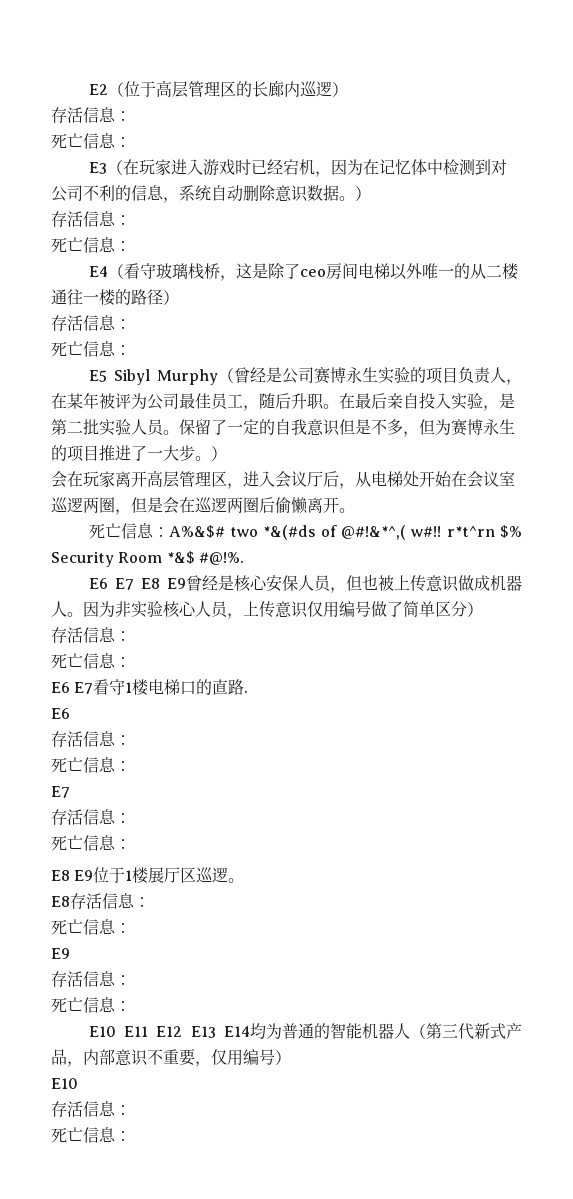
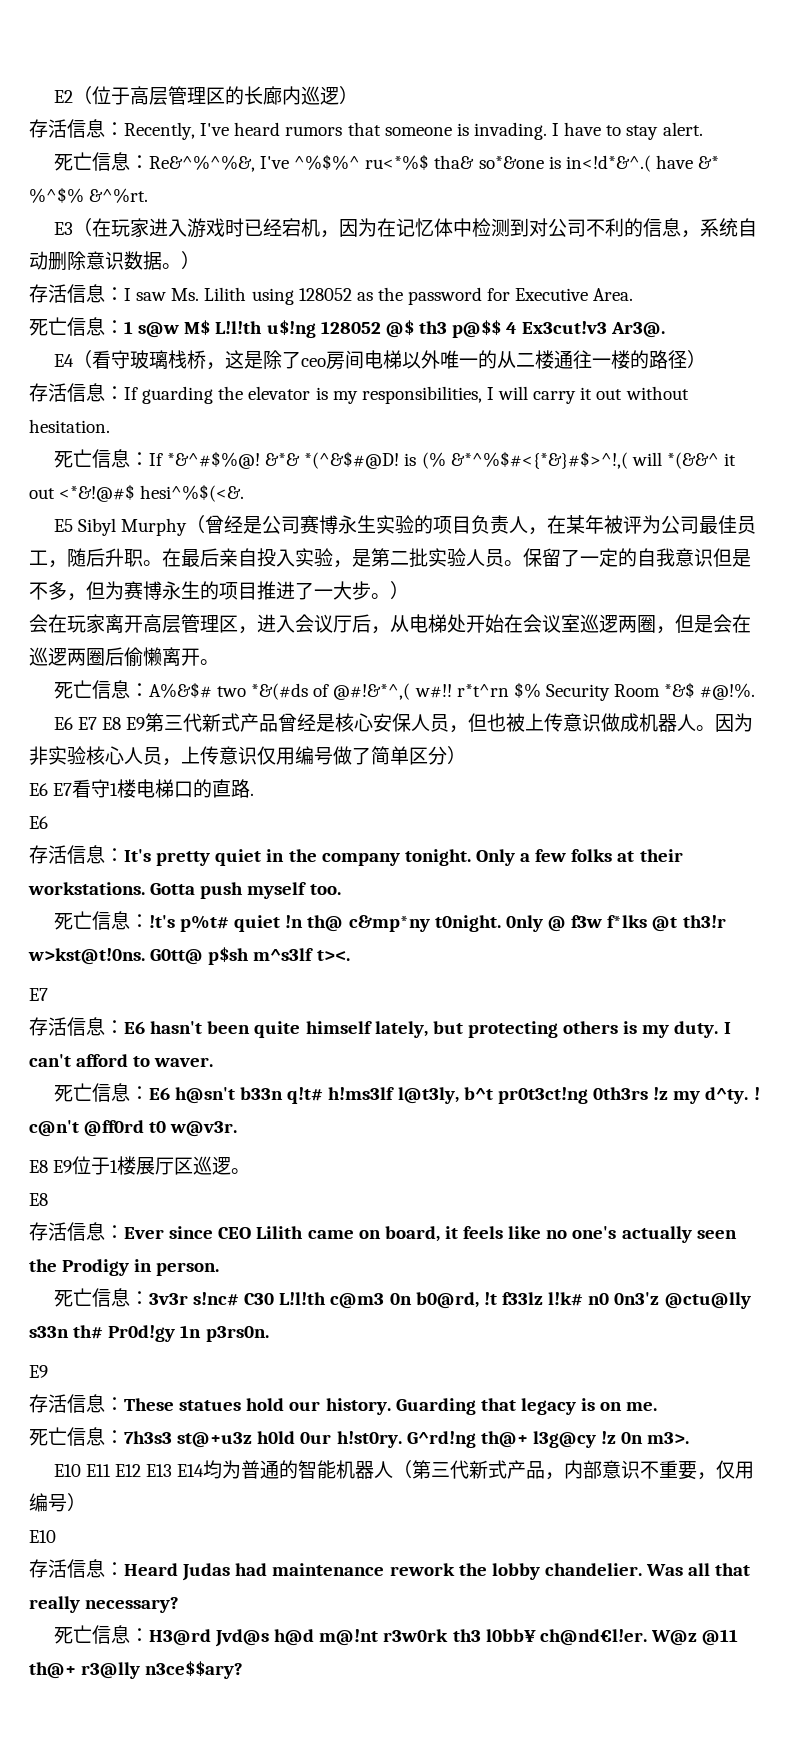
[51,133,131,149] // 死亡信息： -> [124,122,703,140] [53,152,720,172] [29,187,149,203] Recently, I've heard rumors that someone is invading. I have to stay alert. // 死亡信息：Re&^%^%&, I've ^%$%^ ru<*%$ tha& so*&one is in<!d*&^.( have &* %^$% &^%rt.
[51,237,131,253] // 死亡信息： -> [124,287,634,305] [29,317,666,338] I saw Ms. Lilith using 128052 as the password for Executive Area. // 死亡信息：1 s@w M$ L!l!th u$!ng 128052 @$ th3 p@$$ 4 Ex3cut!v3 Ar3@.
[51,341,131,357] // 死亡信息： -> [124,386,689,404] [29,419,110,433] [53,449,737,469] [29,484,245,502] If guarding the elevator is my responsibilities, I will carry it out without hesitation. // 死亡信息：If *&^#$%@! &*& *(^&$#@D! is (% &*^%$#<{*&}#$>^!,( will *(&&^ it out <*&!@#$ hesi^%$(<&.
(187, 583) none -> [145,713,279,732] 第三代新式产品
[51,627,131,643] [51,653,131,669] // 存活信息： // 死亡信息： -> (466, 755) none
[51,757,131,773] [51,786,70,798] [51,809,131,825] [51,835,131,851] // 死亡信息： // E7 // 存活信息： // 死亡信息： -> [124,849,683,866] [28,882,341,899] [53,911,726,932] [28,947,350,965] [29,988,48,1001] [29,1017,731,1038] [29,1054,214,1067] [53,1083,760,1104] [29,1120,238,1137] It's pretty quiet in the company tonight. Only a few folks at their workstations. Gotta push myself too. // 死亡信息：!t's p%t# quiet !n th@ c&mp*ny t0night. 0nly @ f3w f*lks @t th3!r w>kst@t!0ns. G0tt@ p$sh m^s3lf t><. // E7 // 存活信息：E6 hasn't been quite himself lately, but protecting others is my duty. I can't afford to waver. // 死亡信息：E6 h@sn't b33n q!t# h!ms3lf l@t3ly, b^t pr0t3ct!ng 0th3rs !z my d^ty. ! c@n't @ff0rd t0 w@v3r.
[70,893,150,909] [51,919,131,935] [51,948,70,959] [51,971,131,987] [51,997,131,1013] 存活信息： // 死亡信息： // E9 // 存活信息： // 死亡信息： -> [29,1222,737,1243] [29,1259,220,1276] [53,1288,751,1309] [29,1325,269,1342] [29,1365,48,1378] [29,1394,658,1415] [29,1427,690,1448] // 存活信息：Ever since CEO Lilith came on board, it feels like no one's actually seen the Prodigy in person. // 死亡信息：3v3r s!nc# C30 L!l!th c@m3 0n b0@rd, !t f33lz l!k# n0 0n3'z @ctu@lly s33n th# Pr0d!gy 1n p3rs0n. // E9 // 存活信息：These statues hold our history. Guarding that legacy is on me. // 死亡信息：7h3s3 st@+u3z h0ld 0ur h!st0ry. G^rd!ng th@+ l3g@cy !z 0n m3>.
[51,1127,131,1143] // 死亡信息： -> [124,1563,751,1581] [29,1596,180,1613] [53,1625,739,1647] [29,1661,244,1679] Heard Judas had maintenance rework the lobby chandelier. Was all that really necessary? // 死亡信息：H3@rd Jvd@s h@d m@!nt r3w0rk th3 l0bb¥ ch@nd€l!er. W@z @11 th@+ r3@lly n3ce$$ary?

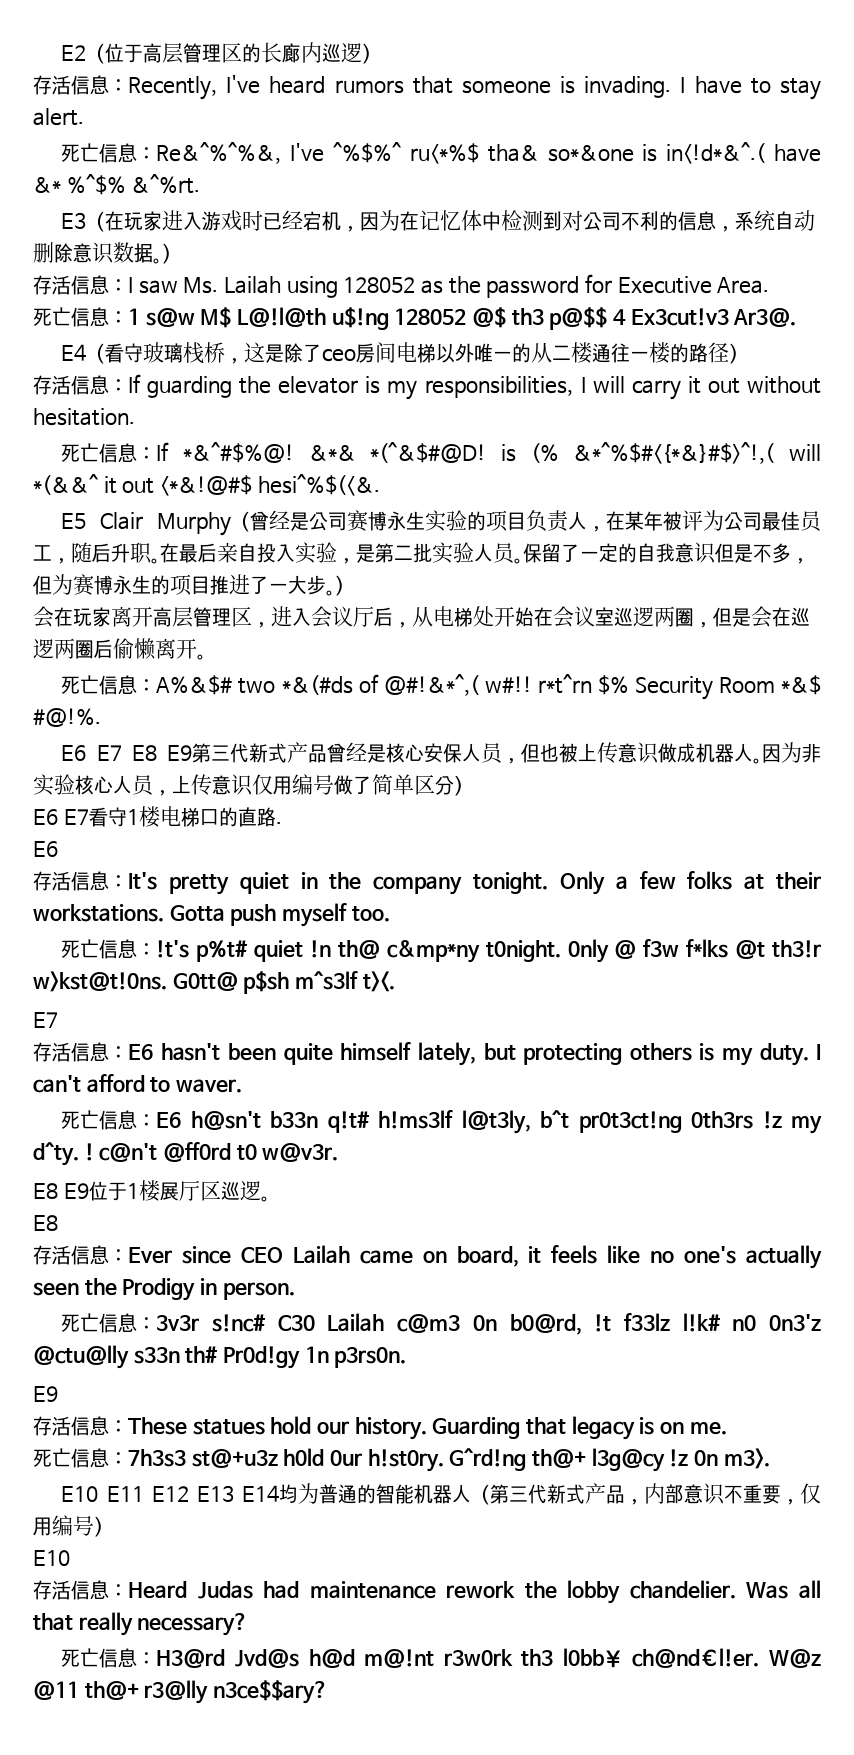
[204,287,247,301] Lilith -> [224,276,282,294] Lailah
[215,321,263,334] L!l!th -> [237,307,327,327] L@!l@th
[78,518,117,536] Sibyl -> [100,512,144,530] Clair
[256,1226,304,1239] Lilith -> [292,1245,350,1263] Lailah
[279,1292,327,1305] L!l!th -> [327,1313,385,1331] Lailah

